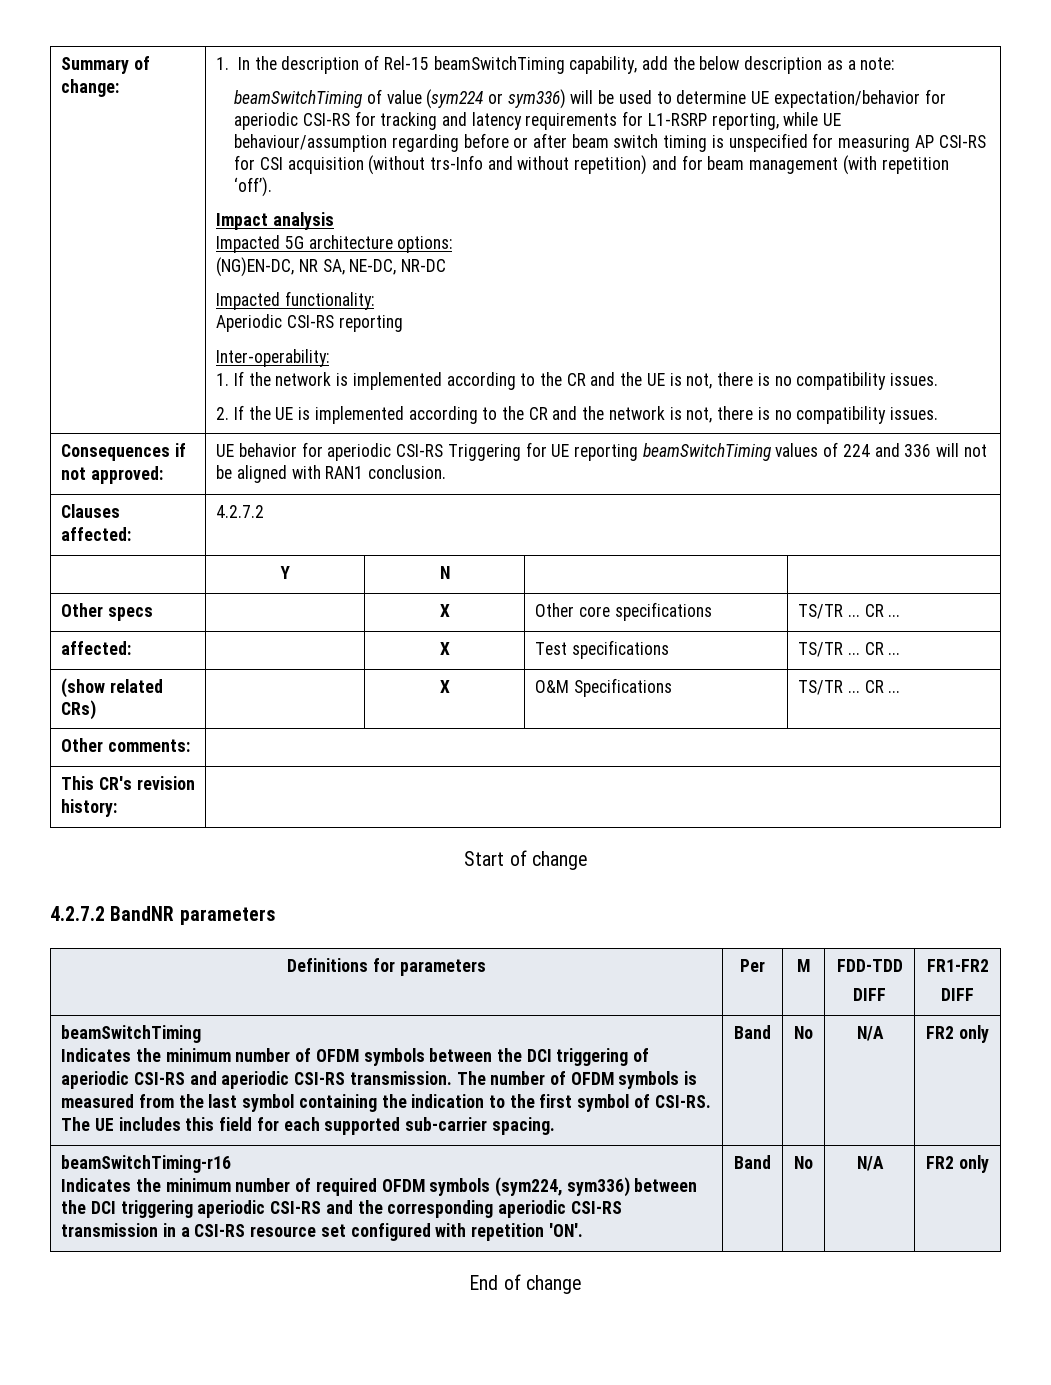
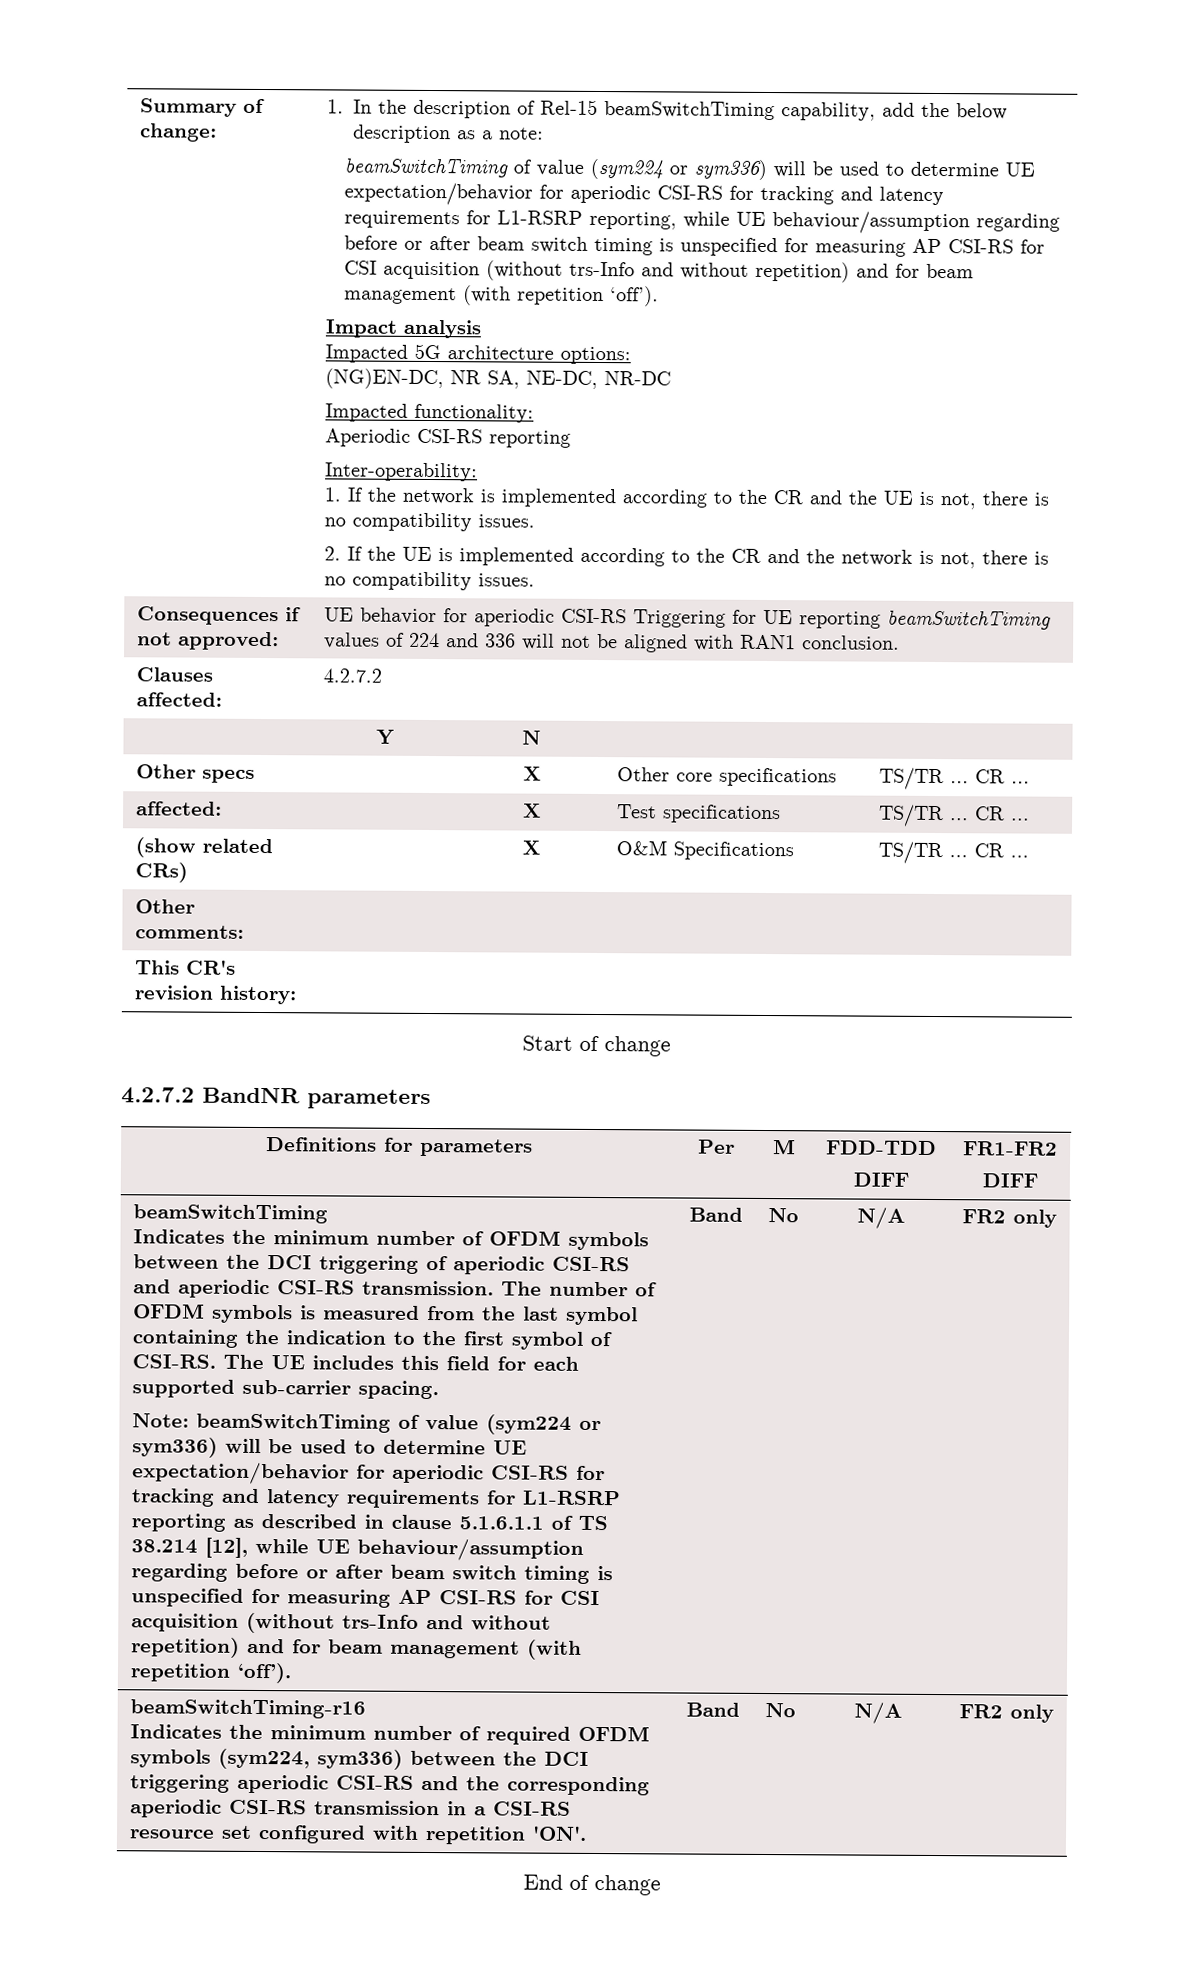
(555, 1126) none -> [131,1413,601,1435] [131,1437,527,1458] [131,1462,605,1485] [130,1488,621,1509] [130,1513,608,1532] [130,1537,584,1561] [130,1563,613,1584] [130,1588,600,1608] [130,1612,551,1634] [130,1637,582,1660] [129,1662,292,1684] // Note: beamSwitchTiming of value (sym224 or sym336) will be used to determine UE expectation/behavior for aperiodic CSI-RS for tracking and latency requirements for L1-RSRP reporting as described in clause 5.1.6.1.1 of TS 38.214 [12], while UE behaviour/assumption regarding before or after beam switch timing is unspecified for measuring AP CSI-RS for CSI acquisition (without trs-Info and without repetition) and for beam management (with repetition ‘off’).

